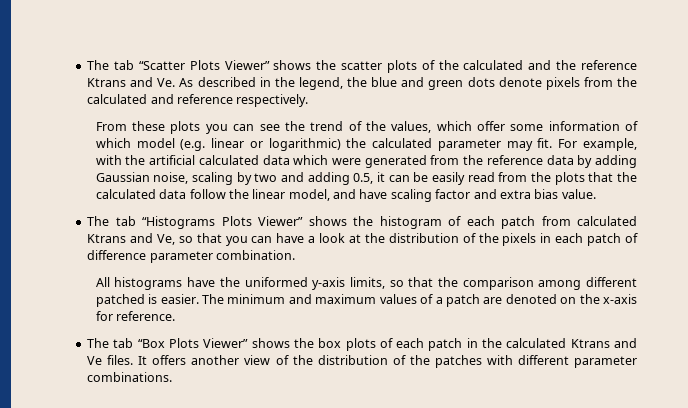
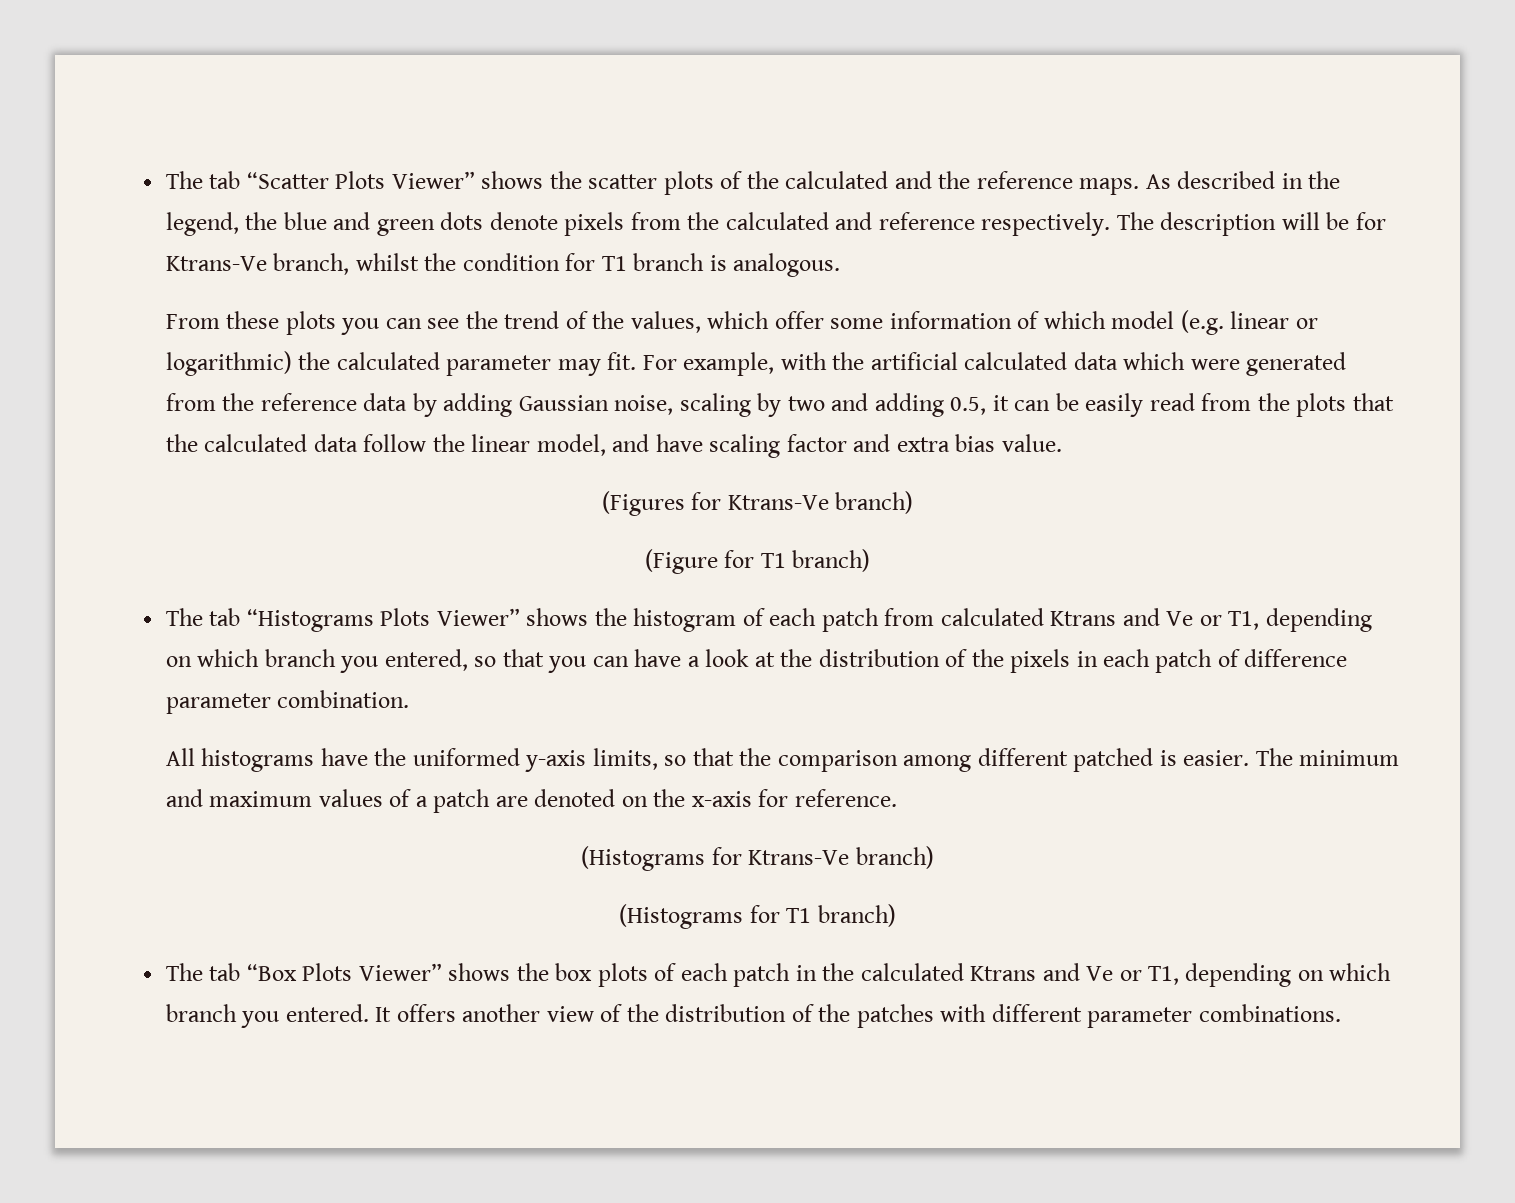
[87,77,176,87] Ktrans and Ve. -> [1079,178,1140,195] maps.
(309, 100) none -> [1116,212,1386,236] [165,253,841,277] The description will be for Ktrans-Ve branch, whilst the condition for T1 branch is analogous.
(596, 194) none -> [601,491,914,516] [644,549,871,574] // (Figures for Ktrans-Ve branch) // (Figure for T1 branch)
[156,234,175,245] Ve, -> [1166,608,1372,632] [165,649,468,673] Ve or T1, depending on which branch you entered,
(176, 316) none -> [581,846,934,871] [619,904,896,929] // (Histograms for Ktrans-Ve branch) // (Histograms for T1 branch)
[107,355,134,365] files. -> [1119,963,1392,987] [165,1004,369,1028] or T1, depending on which branch you entered.

